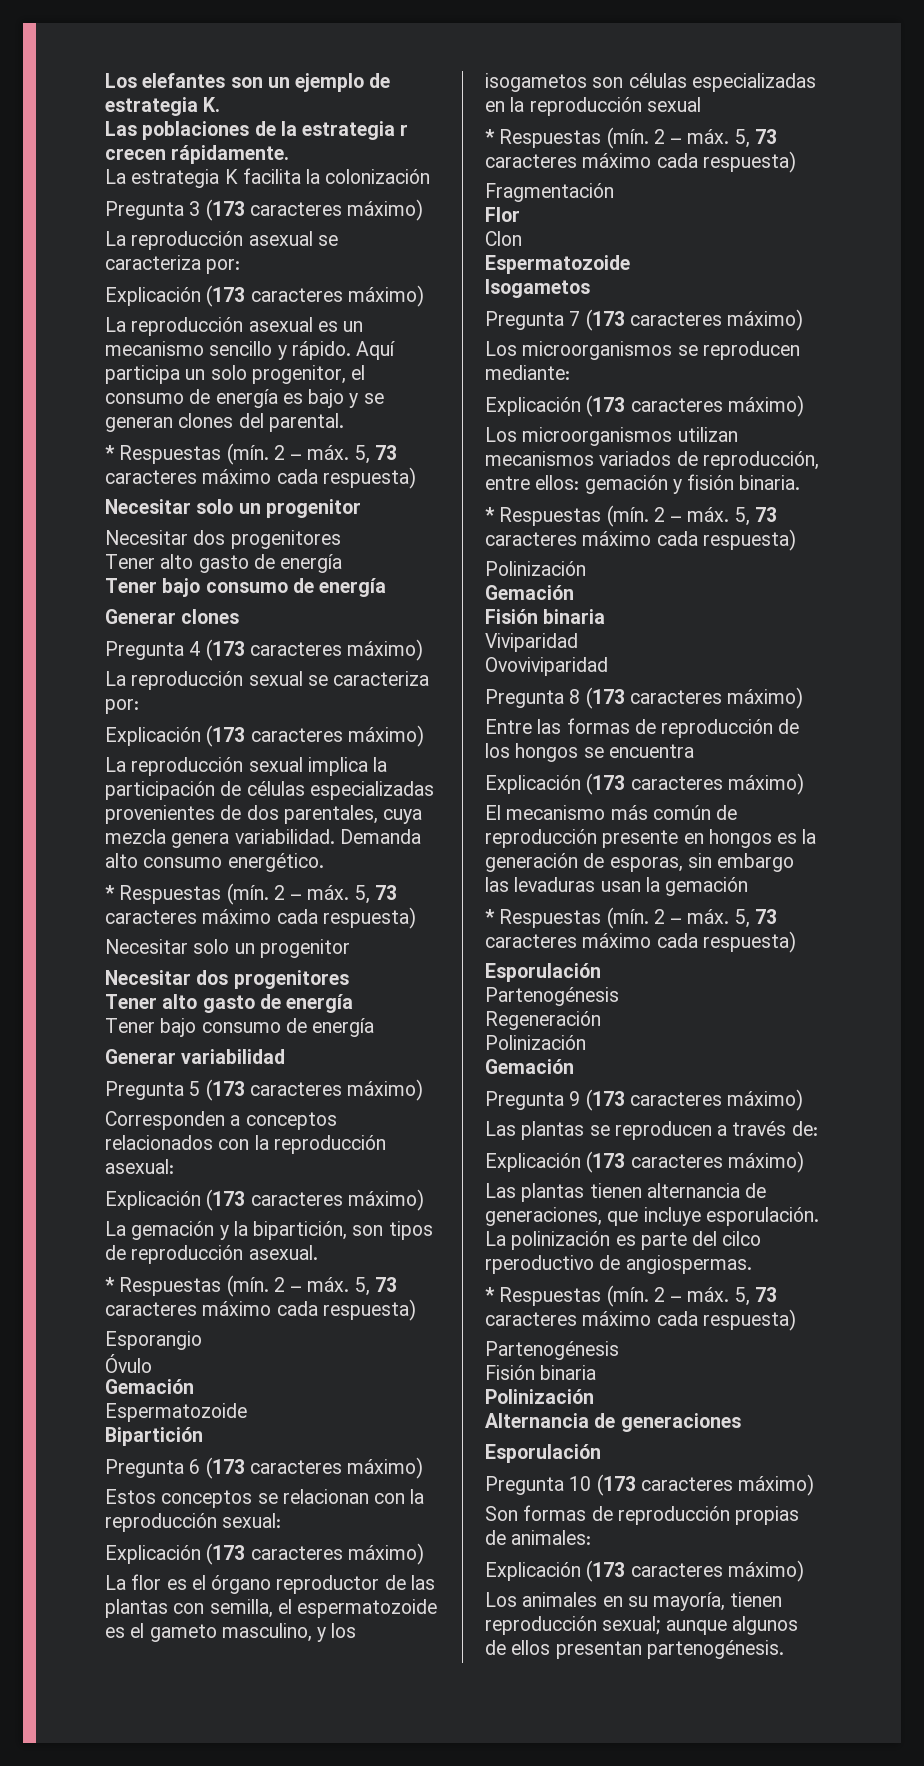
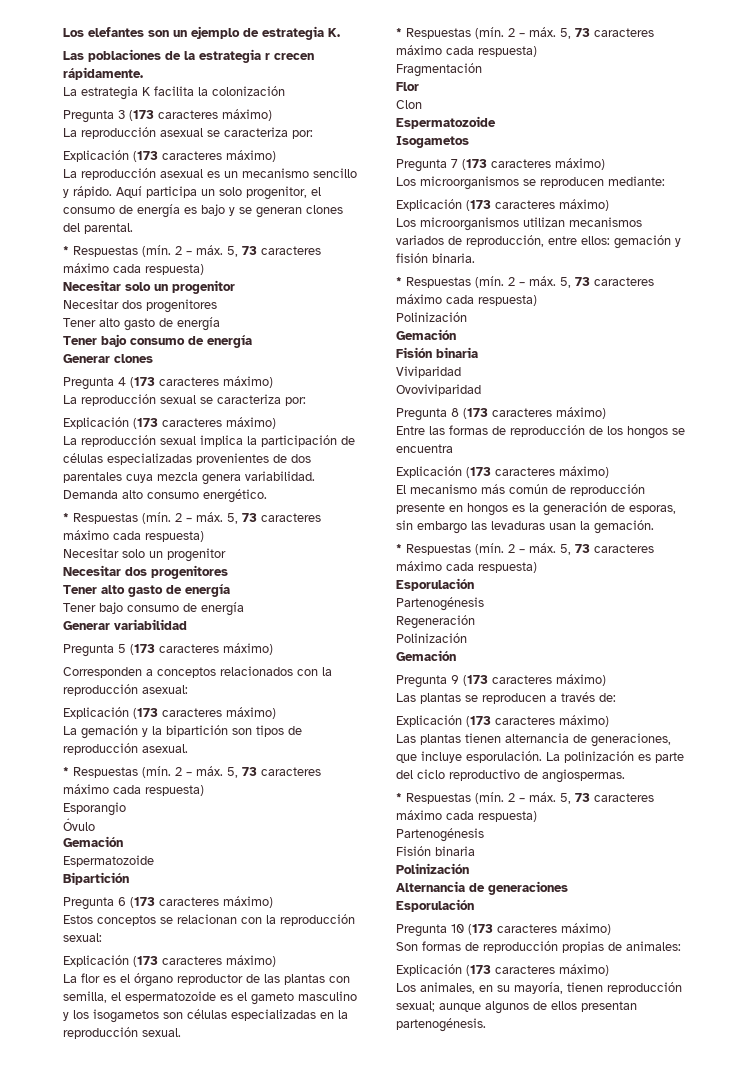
[283,805,378,824] parentales, -> [63,472,122,483] parentales
[253,1221,348,1240] bipartición, -> [166,725,228,737] bipartición
[221,1623,312,1642] masculino, -> [298,991,357,1001] masculino
[646,97,701,112] sexual -> [142,1028,181,1037] sexual.
[665,877,749,896] gemación -> [594,520,654,534] gemación.
[722,1231,762,1246] [485,1255,594,1274] cilco rperoductivo -> [417,769,520,781] ciclo reproductivo
[522,1592,598,1607] animales -> [420,982,475,994] animales,

